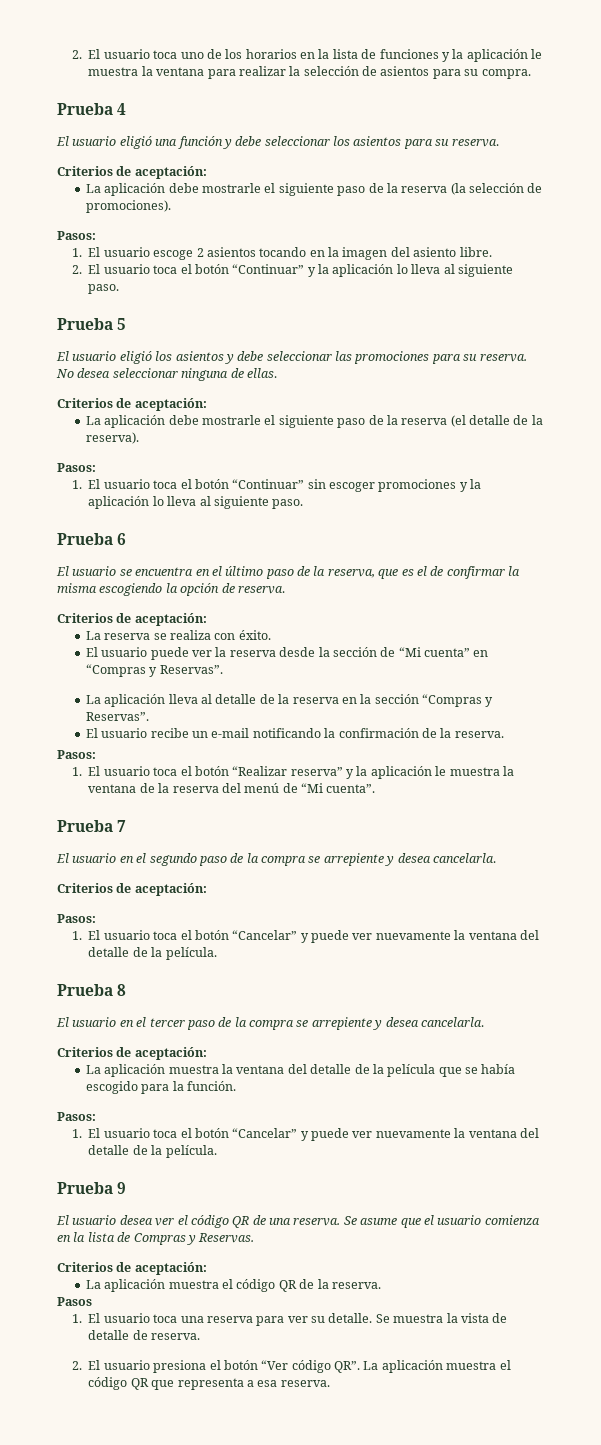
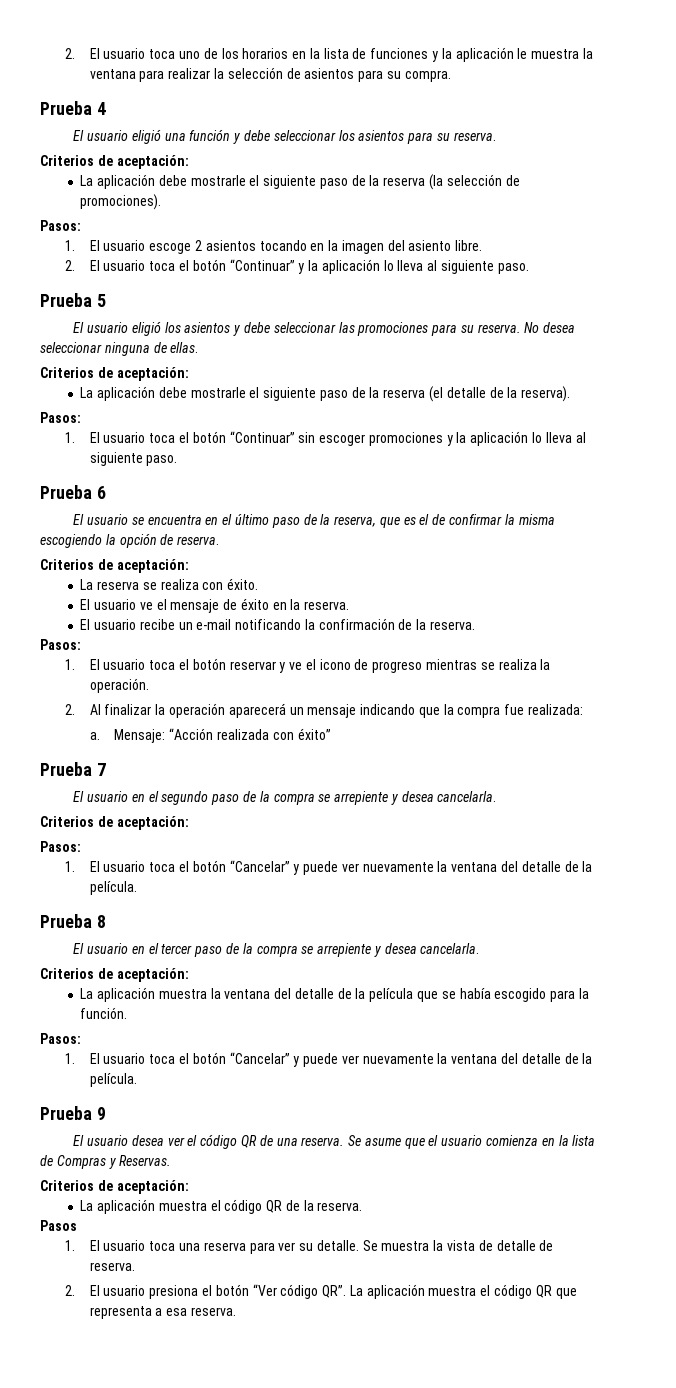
[150,647,489,660] [85,664,223,677] [85,694,494,707] [85,712,149,721] puede ver la reserva desde la sección de “Mi cuenta” en “Compras y Reservas”. // La aplicación lleva al detalle de la reserva en la sección “Compras y Reservas”. -> [139,598,350,613] ve el mensaje de éxito en la reserva.
[232,766,514,779] [88,783,376,793] “Realizar reserva” y la aplicación le muestra la ventana de la reserva del menú de “Mi cuenta”. -> [229,659,551,673] [89,678,149,693] [64,703,583,718] [89,728,331,743] reservar y ve el icono de progreso mientras se realiza la operación. // 2. Al finalizar la operación aparecerá un mensaje indicando que la compra fue realizada: // a. Mensaje: “Acción realizada con éxito”

